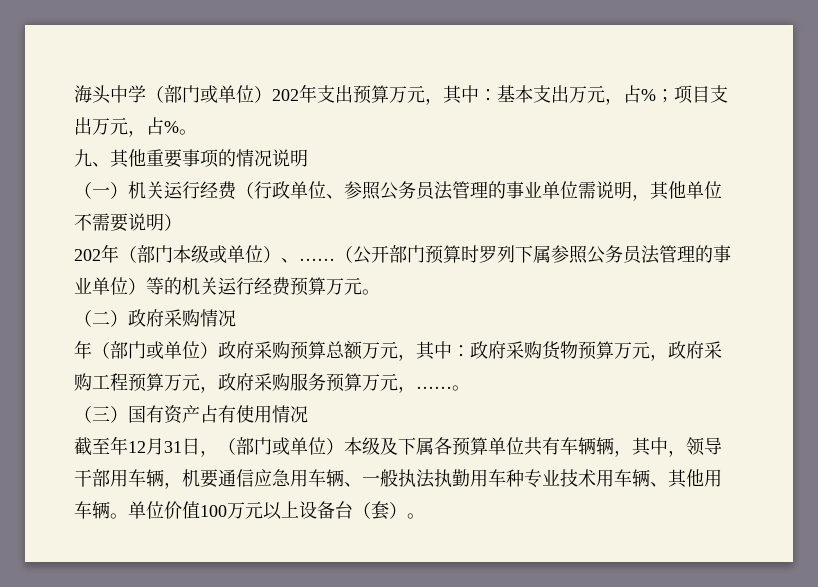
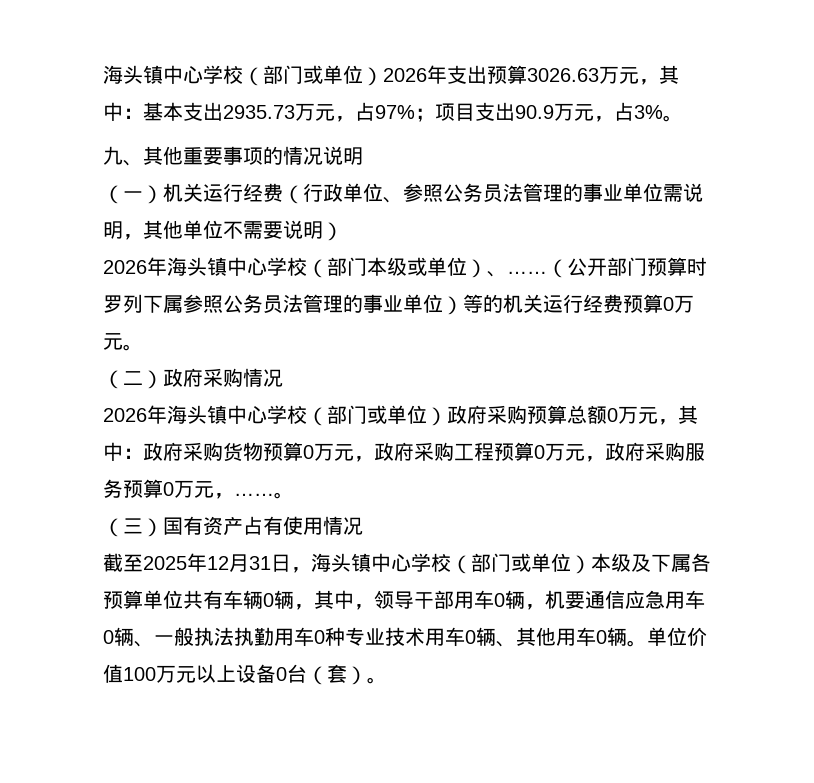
[74,85,299,104] 海头中学（部门或单位）202 -> [103,65,427,86] 海头镇中心学校（部门或单位）2026
(389, 94) none -> [527,68,599,82] 3026.63
[569,85,656,105] 万元，占% -> [223,102,415,122] 2935.73万元，占97%
[92,117,179,137] 万元，占% -> [515,102,663,122] 90.9万元，占3%
[74,244,119,263] 202年 -> [103,257,307,276] 2026年海头镇中心学校
(326, 286) none -> [663,297,674,311] 0
[74,340,92,359] 年 -> [103,405,307,424] 2026年海头镇中心学校
(363, 350) none -> [607,408,618,422] 0
(614, 350) none -> [303,445,314,459] 0
(164, 382) none -> [534,445,545,459] 0
(362, 382) none -> [163,482,174,496] 0
(110, 445) none -> [143,556,187,570] 2025
(218, 453) none -> [311,553,451,572] 海头镇中心学校
(596, 446) none -> [263,593,274,607] 0
(146, 478) none -> [494,593,505,607] 0
(326, 478) none -> [103,630,114,644] 0
(506, 478) none -> [314,630,325,644] 0
(632, 478) none -> [465,630,476,644] 0
(92, 510) none -> [596,630,607,644] 0
(335, 510) none -> [276,667,287,681] 0

